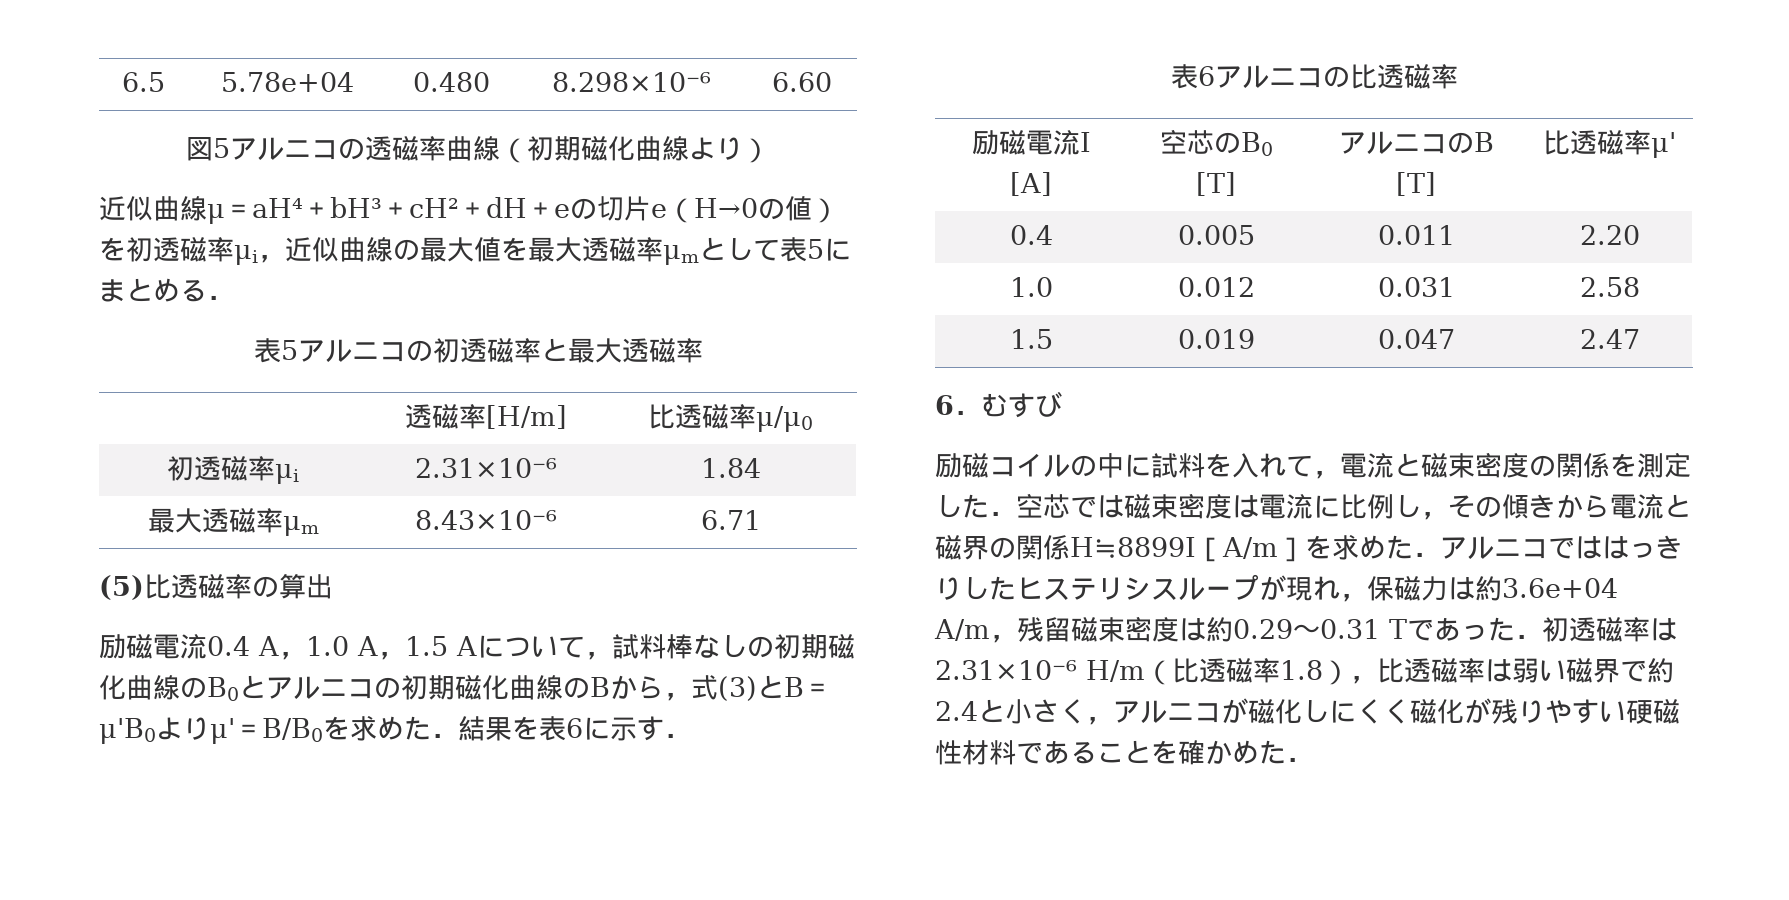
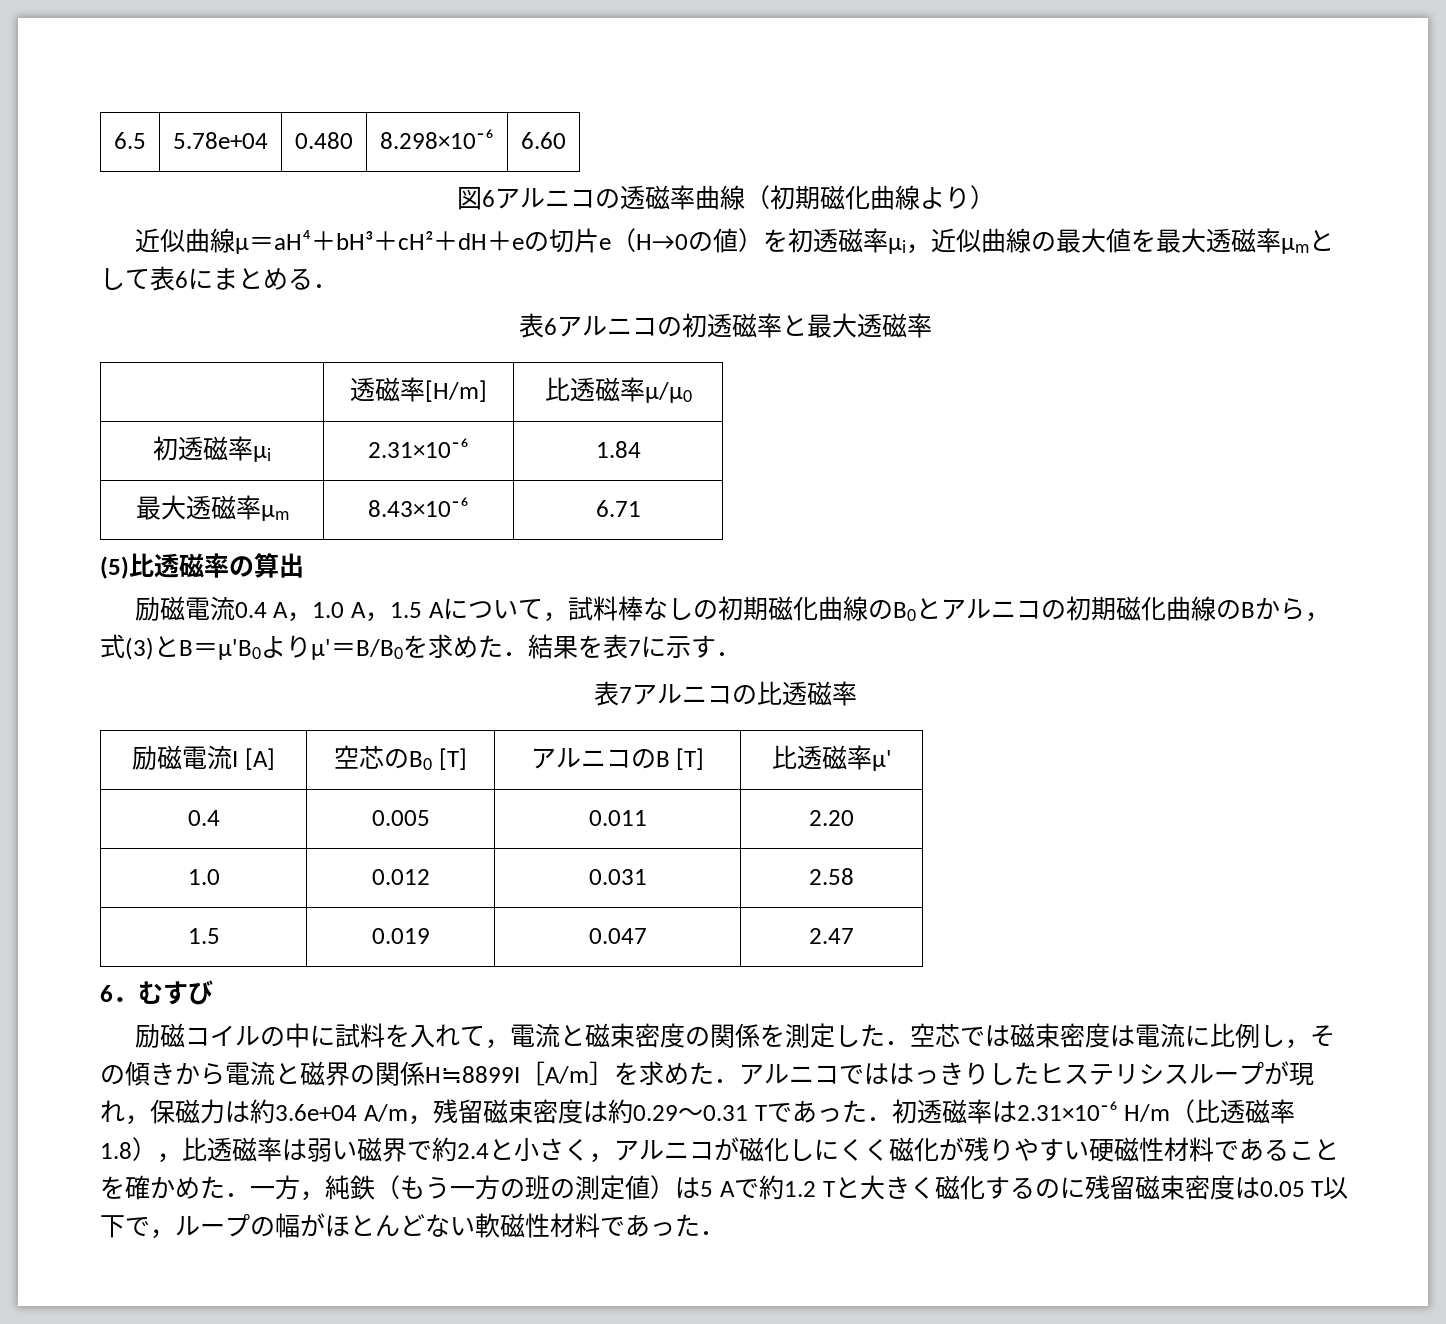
[213,138,230,158] 5 -> [481,190,495,207] 6
[807,239,824,259] 5 -> [175,271,188,288] 6
[280,340,298,360] 5 -> [544,318,557,335] 6
[566,718,583,738] 6 -> [628,640,641,656] 7
[1197,66,1215,86] 6 -> [619,687,632,703] 7
(1313, 759) none -> [250,1175,1349,1201] [100,1213,725,1239] 一方，純鉄（もう一方の班の測定値）は5 Aで約1.2 Tと大きく磁化するのに残留磁束密度は0.05 T以下で，ループの幅がほとんどない軟磁性材料であった．

